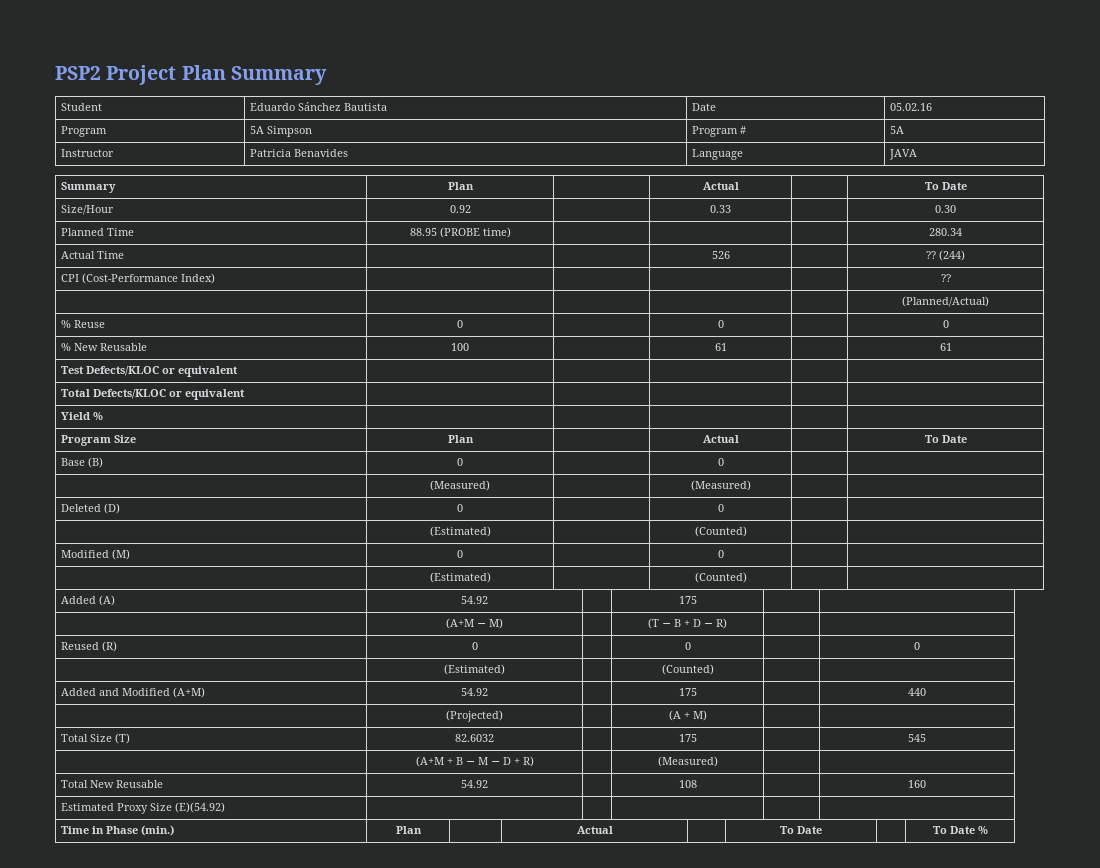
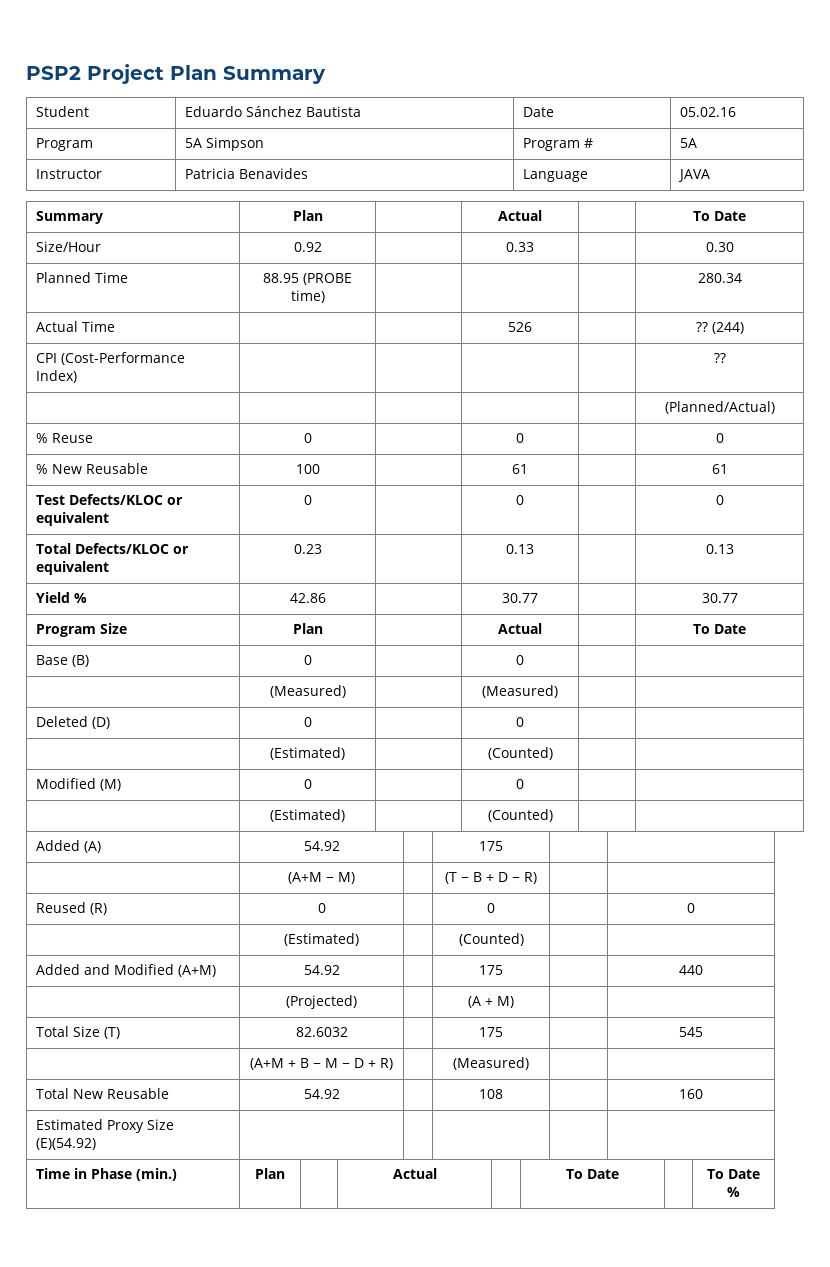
(238, 371) | | | | -> [303,495,312,505] [516,495,524,505] [715,495,724,505] 0 | | 0 | | 0
(245, 394) | | | | -> [293,544,322,554] [506,544,534,554] [705,544,734,554] 0.23 | | 0.13 | | 0.13
(103, 416) | | | | -> [289,593,326,603] [502,593,538,603] [701,593,738,603] 42.86 | | 30.77 | | 30.77

